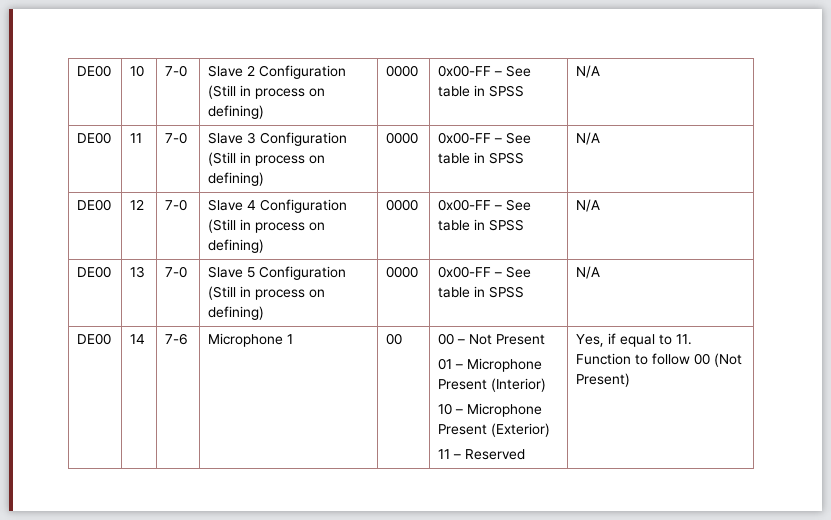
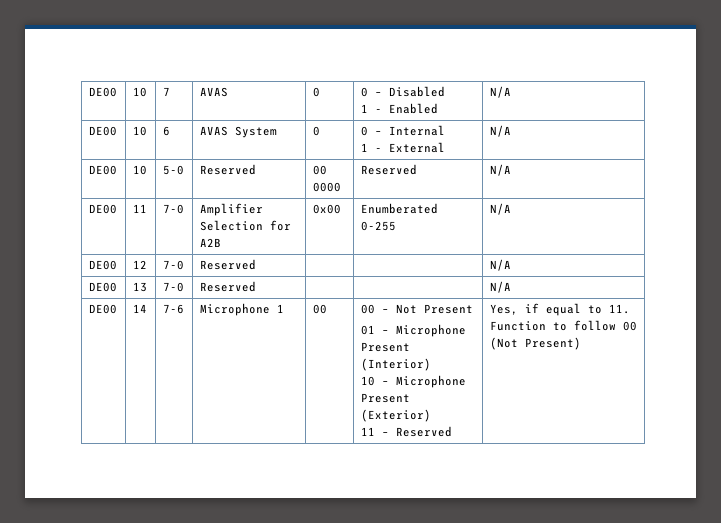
[77,65,112,77] [130,65,145,77] [165,65,188,77] [208,65,347,79] [208,85,326,99] [208,105,265,119] [386,65,419,77] [438,65,532,77] [438,85,525,97] [576,65,601,78] [77,132,112,144] [130,133,143,143] [165,132,188,144] [208,132,348,146] [208,152,326,166] [208,172,265,186] [386,132,419,144] [438,132,532,144] [438,152,525,164] [576,132,601,145] [77,199,112,211] [130,199,145,210] [165,199,188,211] [208,199,348,213] [208,219,326,233] [208,239,265,253] [386,199,419,211] [438,199,532,211] [438,219,525,231] [576,199,601,212] [77,266,112,278] [130,266,146,278] [165,266,188,278] [208,266,347,280] [208,286,326,300] [208,306,265,320] [386,266,419,278] [438,266,532,278] [438,286,525,298] DE00 | 10 | 7-0 | Slave 2 Configuration (Still in process on defining) | 0000 | 0x00-FF – See table in SPSS | N/A // DE00 | 11 | 7-0 | Slave 3 Configuration (Still in process on defining) | 0000 | 0x00-FF – See table in SPSS | N/A // DE00 | 12 | 7-0 | Slave 4 Configuration (Still in process on defining) | 0000 | 0x00-FF – See table in SPSS | N/A // DE00 | 13 | 7-0 | Slave 5 Configuration (Still in process on defining) | 0000 | 0x00-FF – See table in SPSS -> [88,87,117,97] [132,87,147,97] [162,87,170,96] [199,87,228,97] [312,87,320,97] [360,86,445,97] [360,103,438,114] [489,86,511,98] [88,126,117,136] [132,126,147,136] [162,126,170,136] [199,126,277,138] [312,126,320,136] [360,125,445,136] [360,142,445,153] [489,125,511,137] [88,165,117,175] [132,165,147,175] [162,165,184,175] [199,164,256,175] [312,165,327,175] [312,182,341,192] [360,164,417,175] [489,164,511,176] [88,204,117,214] [132,204,147,213] [162,204,184,214] [199,203,263,216] [199,220,291,231] [199,238,221,247] [312,204,341,214] [360,203,438,214] [360,221,396,231] [489,203,511,215] [88,260,117,270] [132,260,147,269] [162,260,184,270] [199,259,256,270] [489,259,511,271] [88,282,117,292] [132,282,147,292] [162,282,184,292] [199,281,256,292] DE00 | 10 | 7 | AVAS | 0 | 0 – Disabled // 1 - Enabled | N/A // DE00 | 10 | 6 | AVAS System | 0 | 0 – Internal // 1 - External | N/A // DE00 | 10 | 5-0 | Reserved | 00 0000 | Reserved | N/A // DE00 | 11 | 7-0 | Amplifier Selection for A2B | 0x00 | Enumberated 0-255 | N/A // DE00 | 12 | 7-0 | Reserved | | | N/A // DE00 | 13 | 7-0 | Reserved | |

